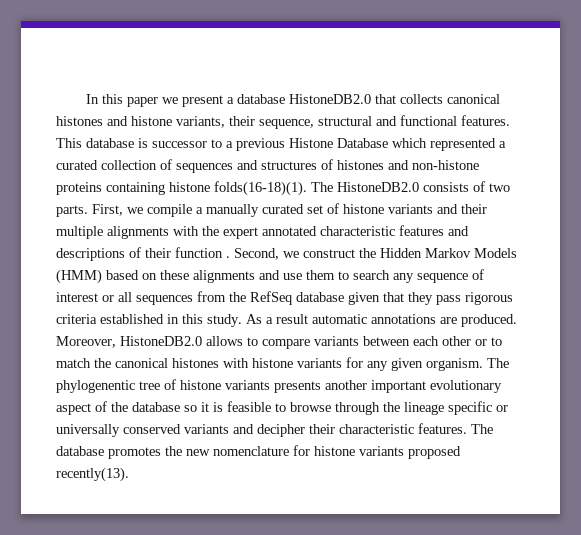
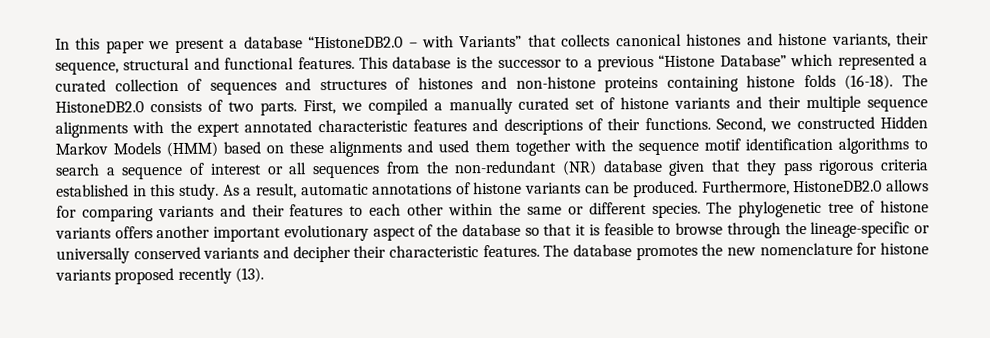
[288,94,371,104] HistoneDB2.0 -> [308,35,523,49] “HistoneDB2.0 – with Variants”
(148, 143) none -> [471,56,494,69] the
[289,138,388,148] Histone Database -> [658,54,787,67] “Histone Database”
[214,181,307,196] folds(16-18)(1). -> [803,74,894,90] folds (16-18).
[147,204,192,217] compile -> [367,98,428,115] compiled
(103, 232) none -> [867,98,929,112] sequence
[175,247,376,260] function . Second, we construct the -> [644,116,875,133] functions. Second, we constructed
[283,270,335,280] use them -> [438,137,909,156] used them together with the sequence motif identification algorithms
[393,273,414,283] any -> [105,167,116,176] a
[250,291,292,305] RefSeq -> [454,160,597,176] non-redundant (NR)
[276,314,308,324] result -> [255,183,297,199] result,
[440,314,517,327] [56,336,502,349] [56,357,509,371] [56,380,135,393] are produced. Moreover, HistoneDB2.0 allows to compare variants between each other or to match the canonical histones with histone variants for any given organism. The phylogenentic -> [455,179,929,198] [56,200,823,222] of histone variants can be produced. Furthermore, HistoneDB2.0 allows for comparing variants and their features to each other within the same or different species. The phylogenetic
[274,381,321,393] presents -> [114,226,153,239] offers
(197, 408) none -> [543,223,573,236] that
[404,401,492,415] lineage specific -> [810,221,911,239] lineage-specific
[56,467,129,482] recently(13). -> [177,267,264,284] recently (13).

